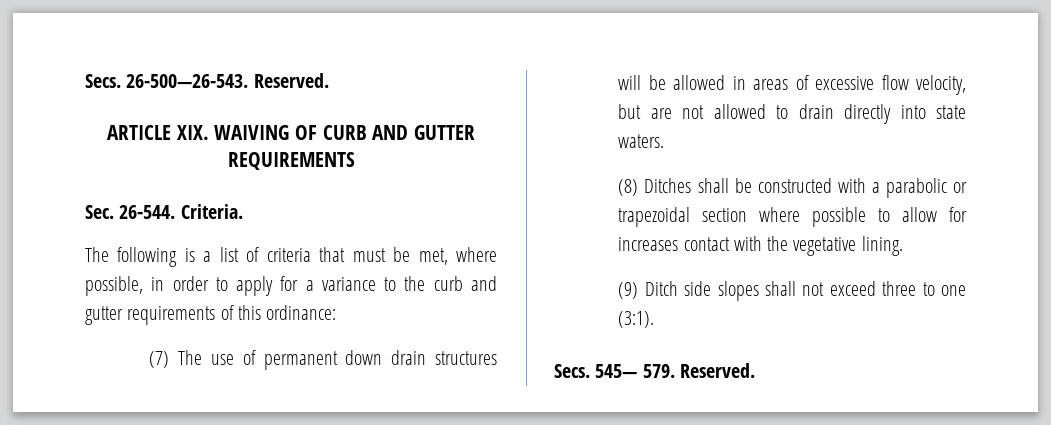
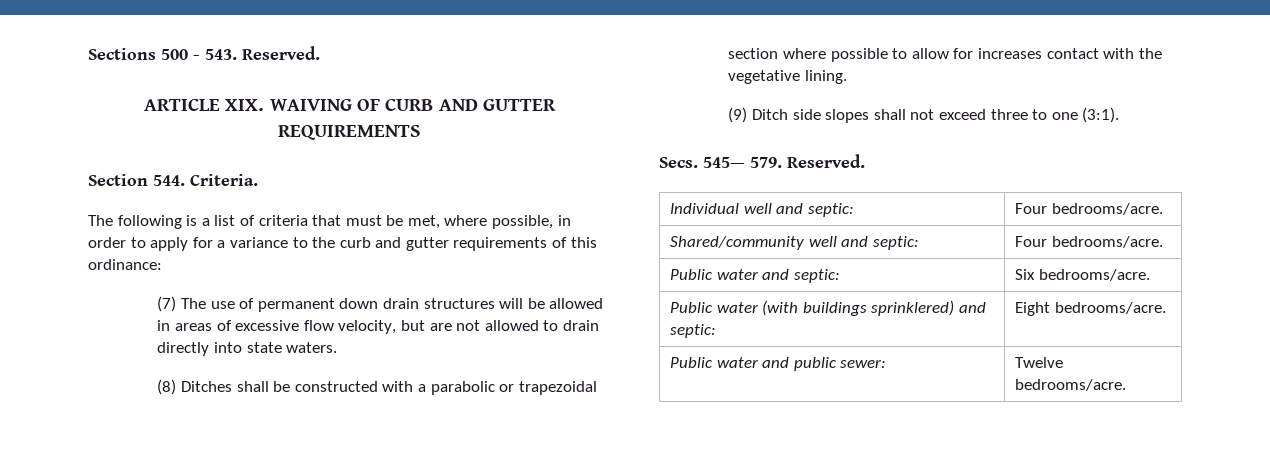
[85,74,249,88] Secs. 26-500—26-543. -> [88,48,237,60] Sections 500 - 543.
[85,205,176,219] Sec. 26-544. -> [88,174,185,186] Section 544.
(755, 370) none -> [669,203,854,217] [1014,203,1163,215] [669,236,919,250] [1014,236,1163,248] [669,269,840,283] [1014,269,1150,281] [669,300,986,316] [669,324,716,338] [1014,302,1166,316] [669,357,887,371] [1014,357,1063,368] [1014,379,1126,391] // Individual well and septic: | Four bedrooms/acre. // Shared/community well and septic: | Four bedrooms/acre. // Public water and septic: | Six bedrooms/acre. // Public water (with buildings sprinklered) and septic: | Eight bedrooms/acre. // Public water and public sewer: | Twelve bedrooms/acre.

